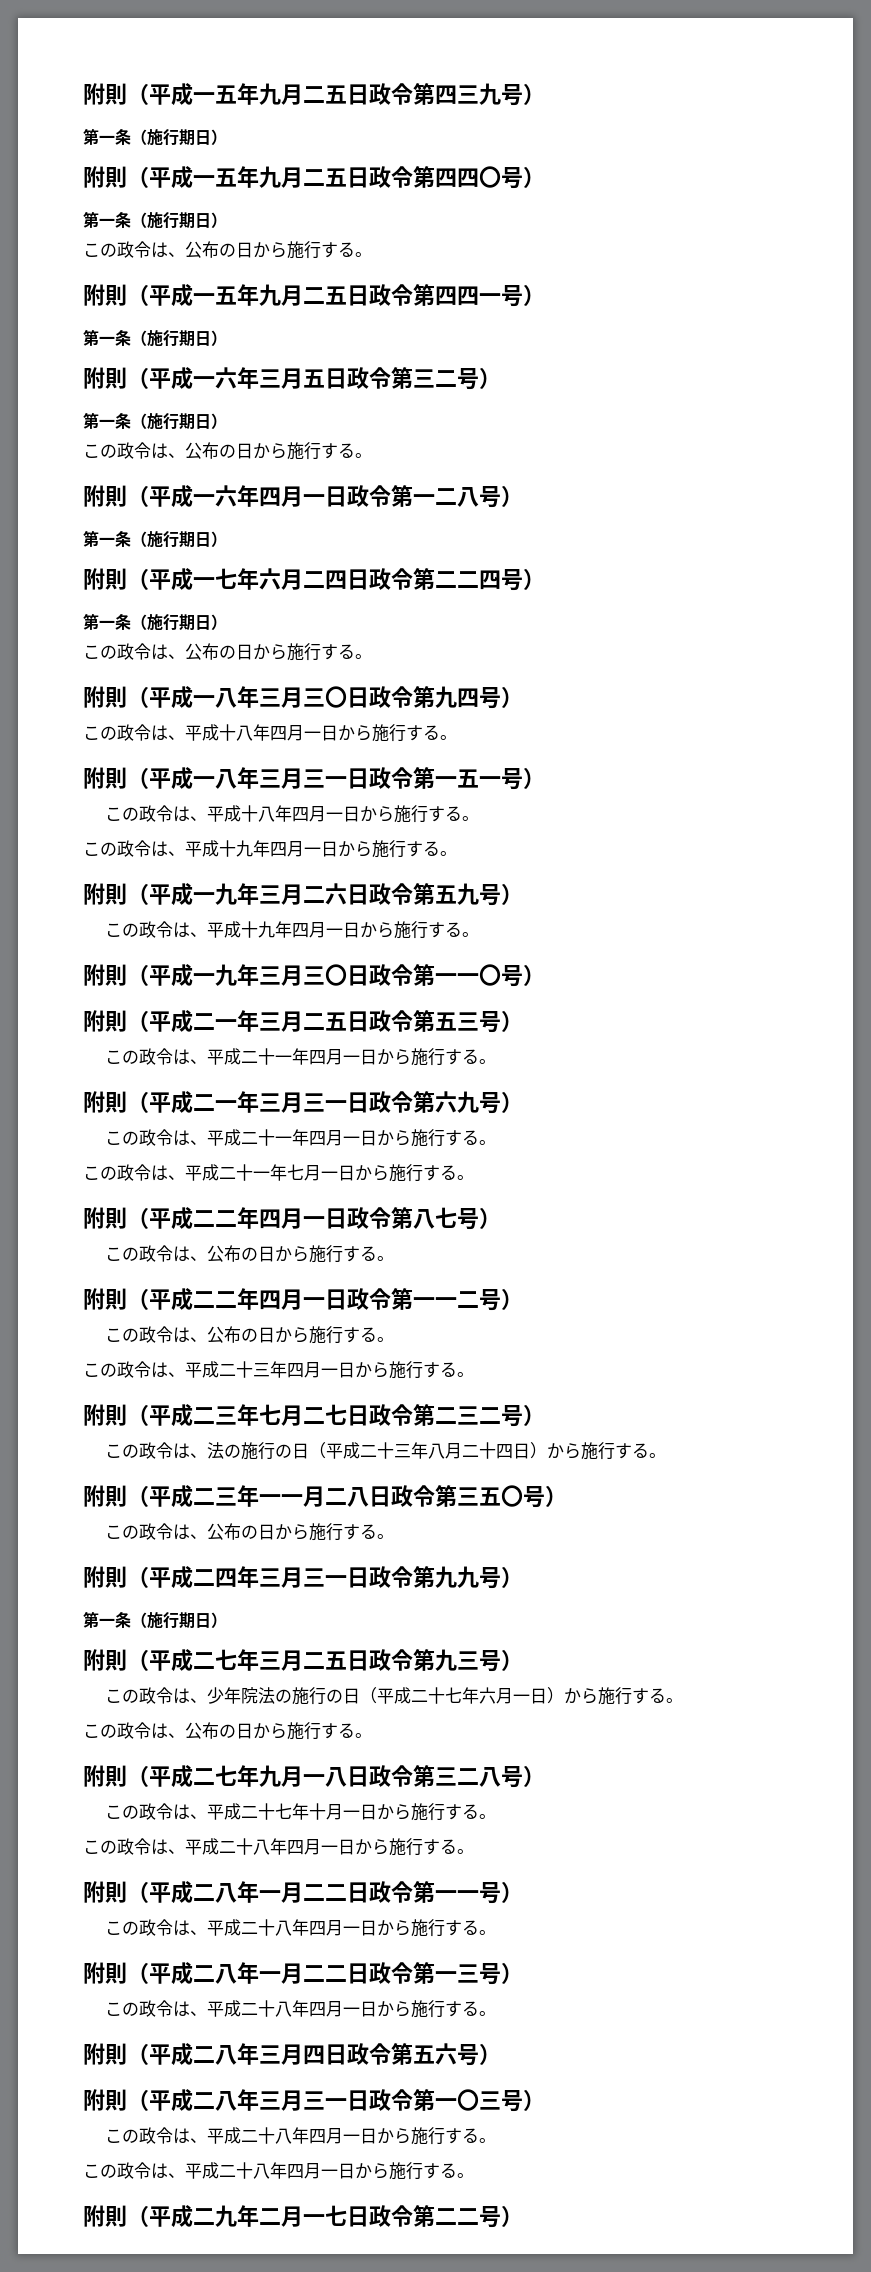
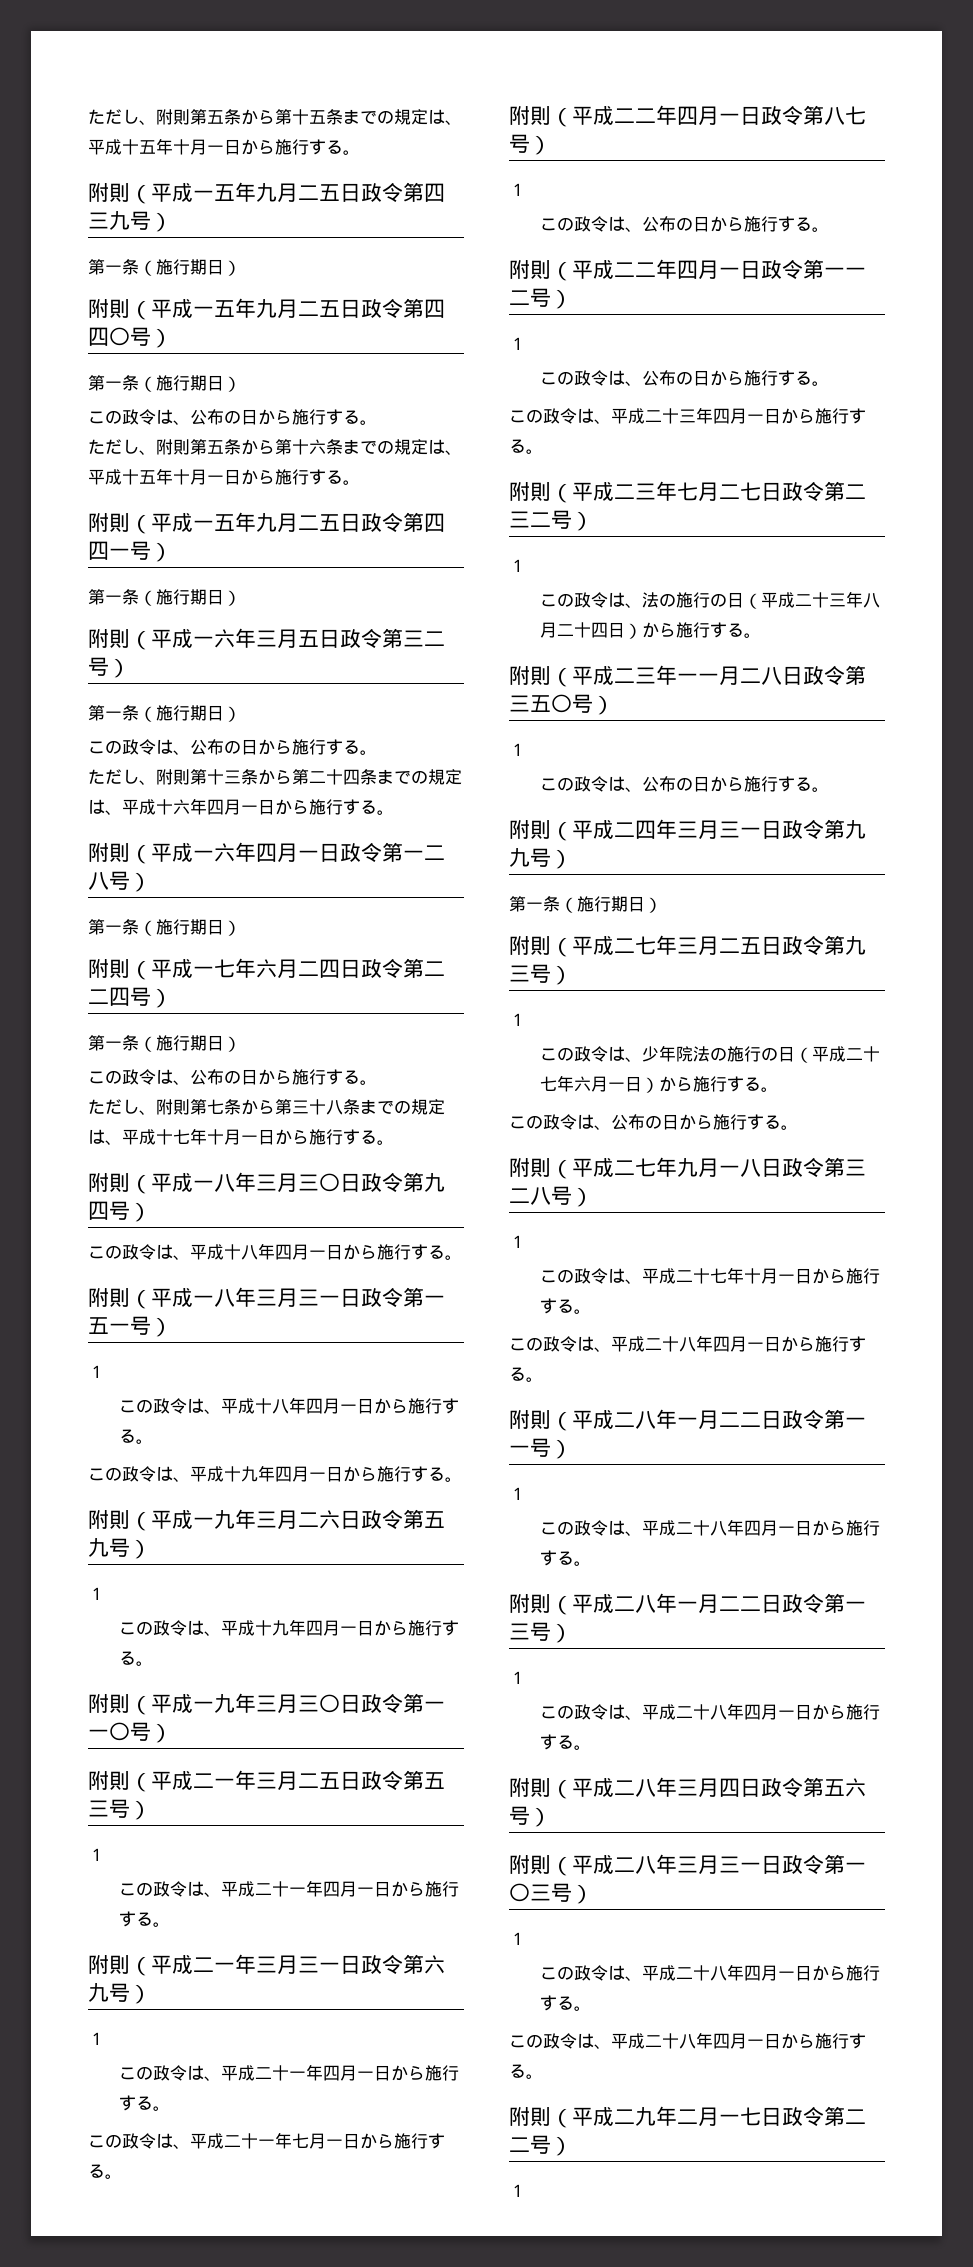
(83, 94) none -> [88,109,462,125] [88,138,360,155] ただし、附則第五条から第十五条までの規定は、平成十五年十月一日から施行する。 //
(372, 254) none -> [88,439,462,455] [88,468,360,485] // ただし、附則第五条から第十六条までの規定は、平成十五年十月一日から施行する。
(372, 455) none -> [88,769,462,785] [88,798,394,815] // ただし、附則第十三条から第二十四条までの規定は、平成十六年四月一日から施行する。
(372, 656) none -> [88,1099,445,1115] [88,1128,394,1145] // ただし、附則第七条から第三十八条までの規定は、平成十七年十月一日から施行する。
(545, 778) none -> [88,1365,105,1378] // １
(523, 894) none -> [88,1587,105,1600] // １
(523, 1021) none -> [88,1848,105,1861] // １
(523, 1102) none -> [88,2032,105,2045] // １
(501, 1218) none -> [509,183,526,196] // １
(523, 1299) none -> [509,337,526,350] // １
(545, 1415) none -> [509,559,526,572] // １
(567, 1496) none -> [509,743,526,756] // １
(523, 1660) none -> [509,1013,526,1026] // １
(545, 1776) none -> [509,1235,526,1248] // １
(523, 1892) none -> [509,1487,526,1500] // １
(523, 1973) none -> [509,1671,526,1684] // １
(545, 2100) none -> [509,1932,526,1945] // １
(523, 2216) none -> [509,2184,526,2197] // １

